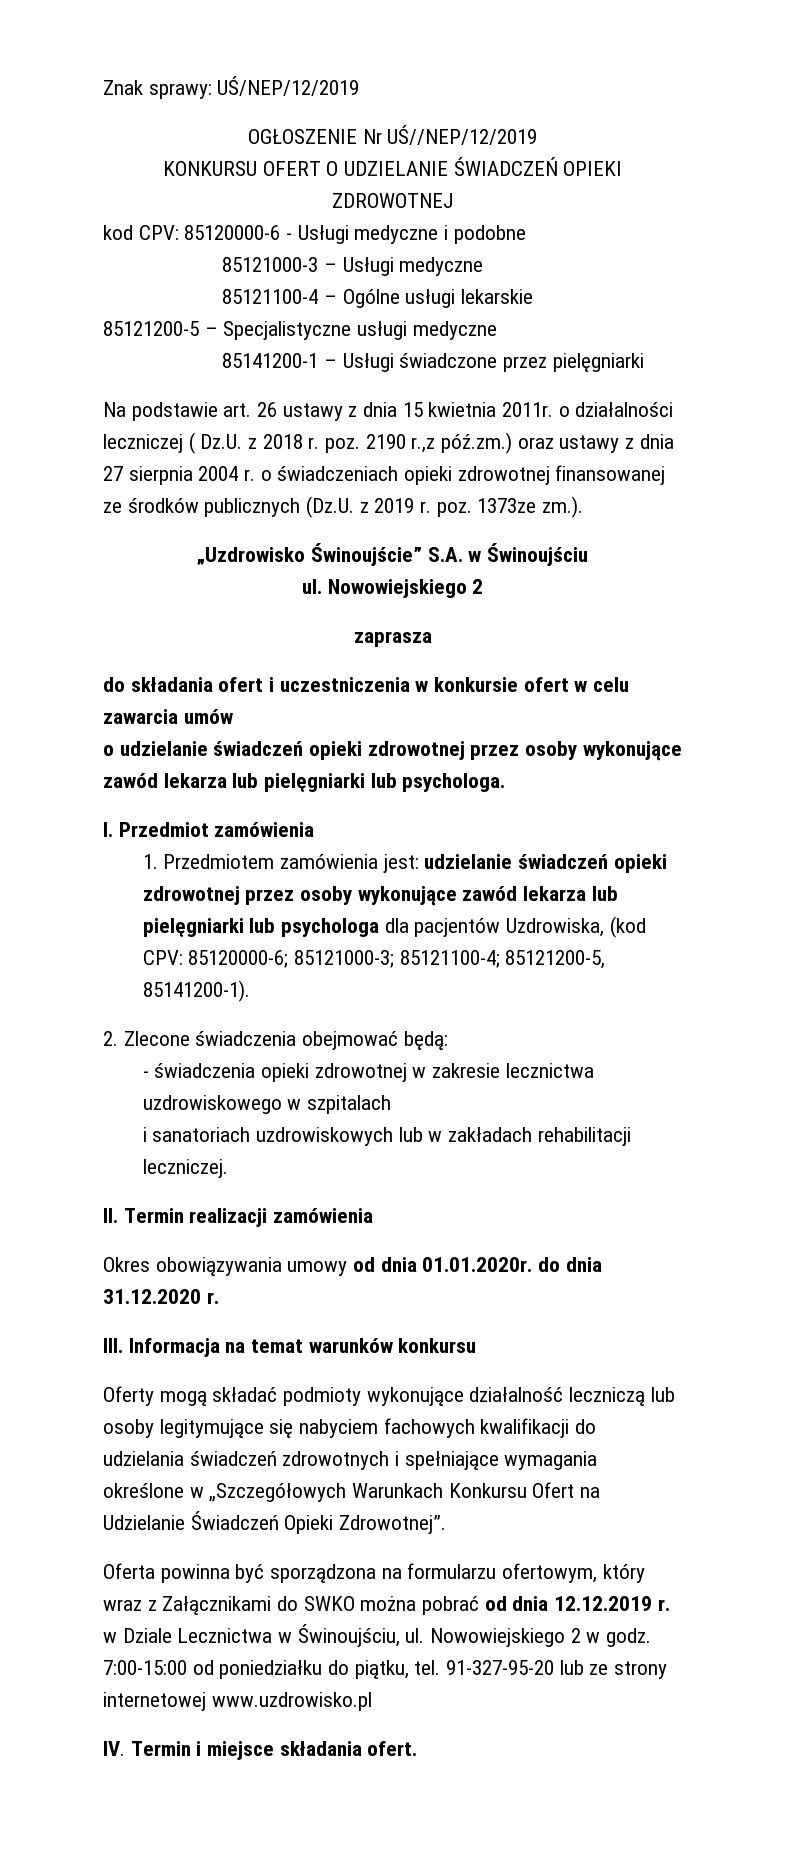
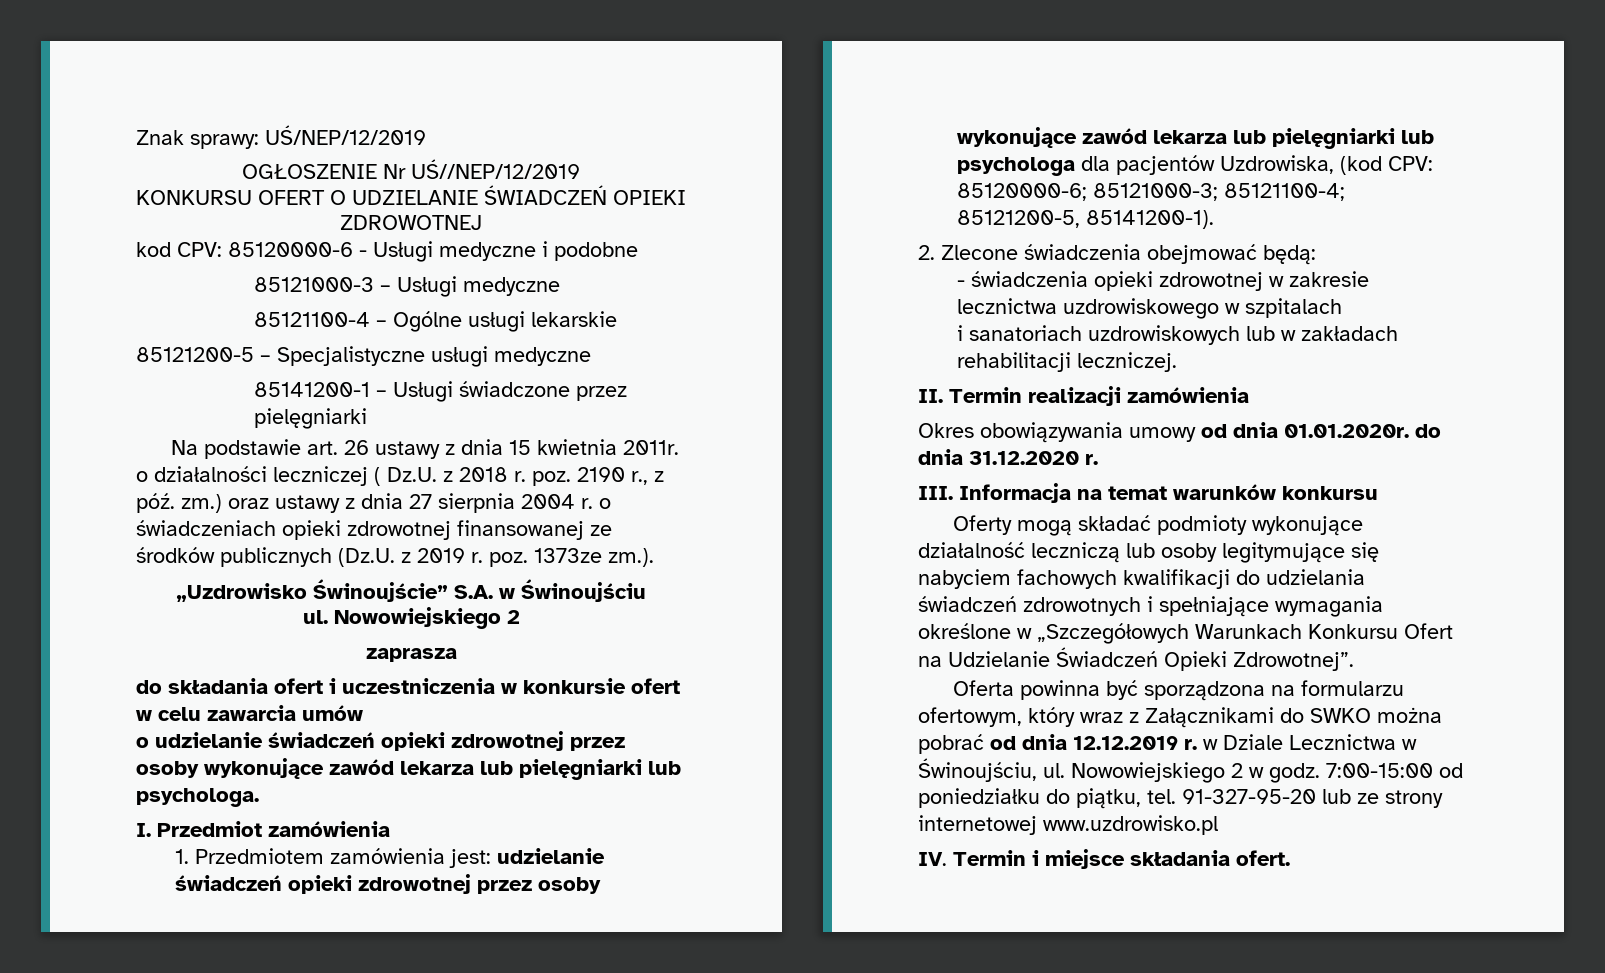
[411,432,513,454] r.,z póź.zm.) -> [631,471,664,485] [136,493,222,513] r., z póź. zm.)

